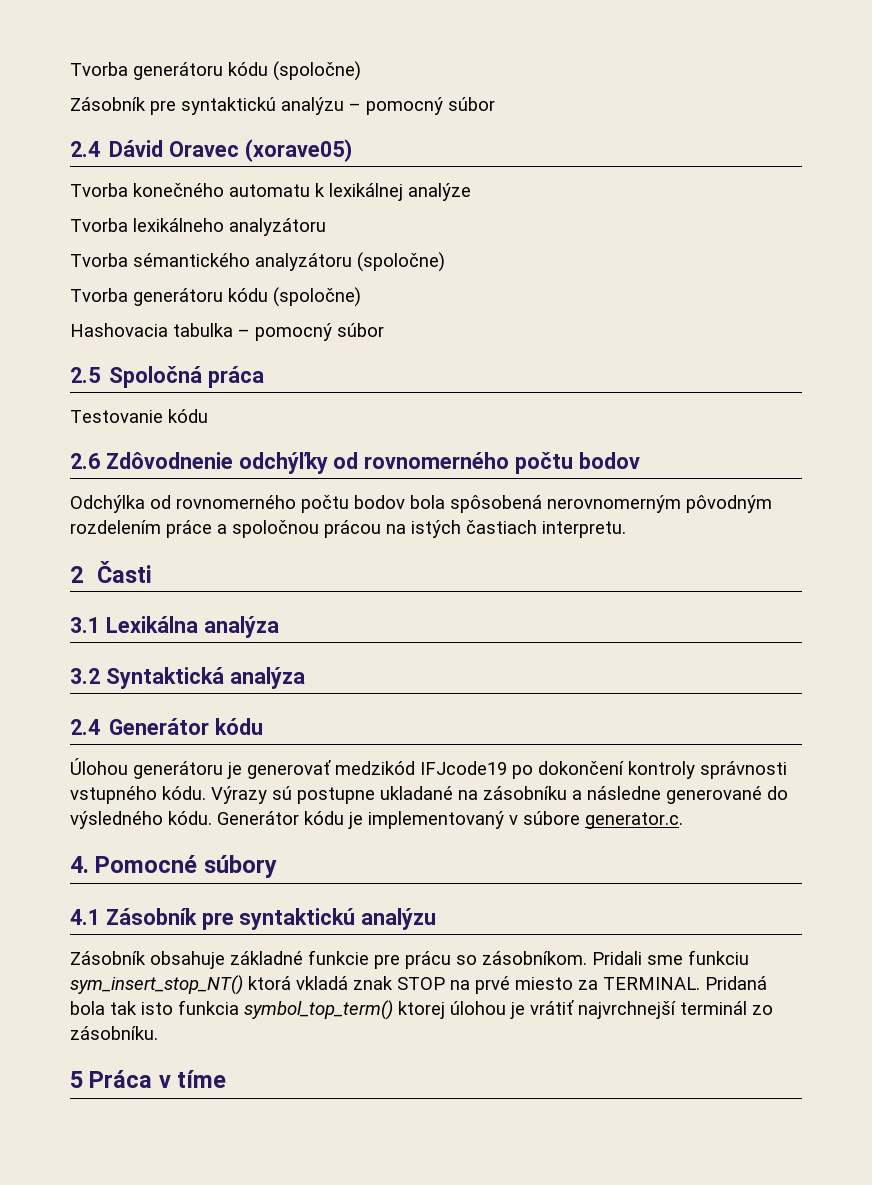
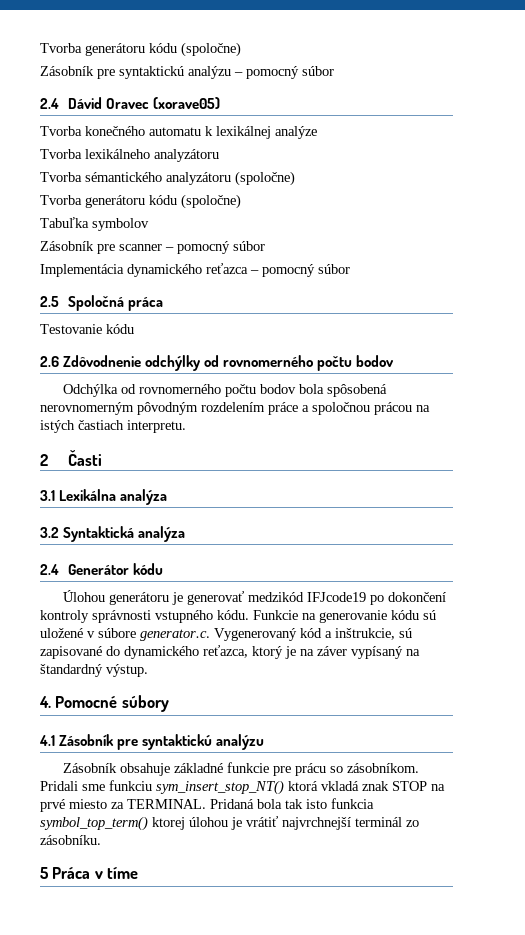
[70,323,233,337] Hashovacia tabulka -> [40,217,149,231] [40,241,265,254] [40,263,248,277] Tabuľka symbolov // Zásobník pre scanner – pomocný súbor // Implementácia dynamického reťazca
[238,452,328,474] odchýľky -> [145,355,202,371] odchýlky
[211,786,788,804] [70,811,683,829] Výrazy sú postupne ukladané na zásobníku a následne generované do výsledného kódu. Generátor kódu je implementovaný v súbore generator.c. -> [253,610,436,623] [40,628,412,641] [40,645,420,659] [40,664,148,677] Funkcie na generovanie kódu sú uložené v súbore generator.c. Vygenerovaný kód a inštrukcie, sú zapisované do dynamického reťazca, ktorý je na záver vypísaný na štandardný výstup.

